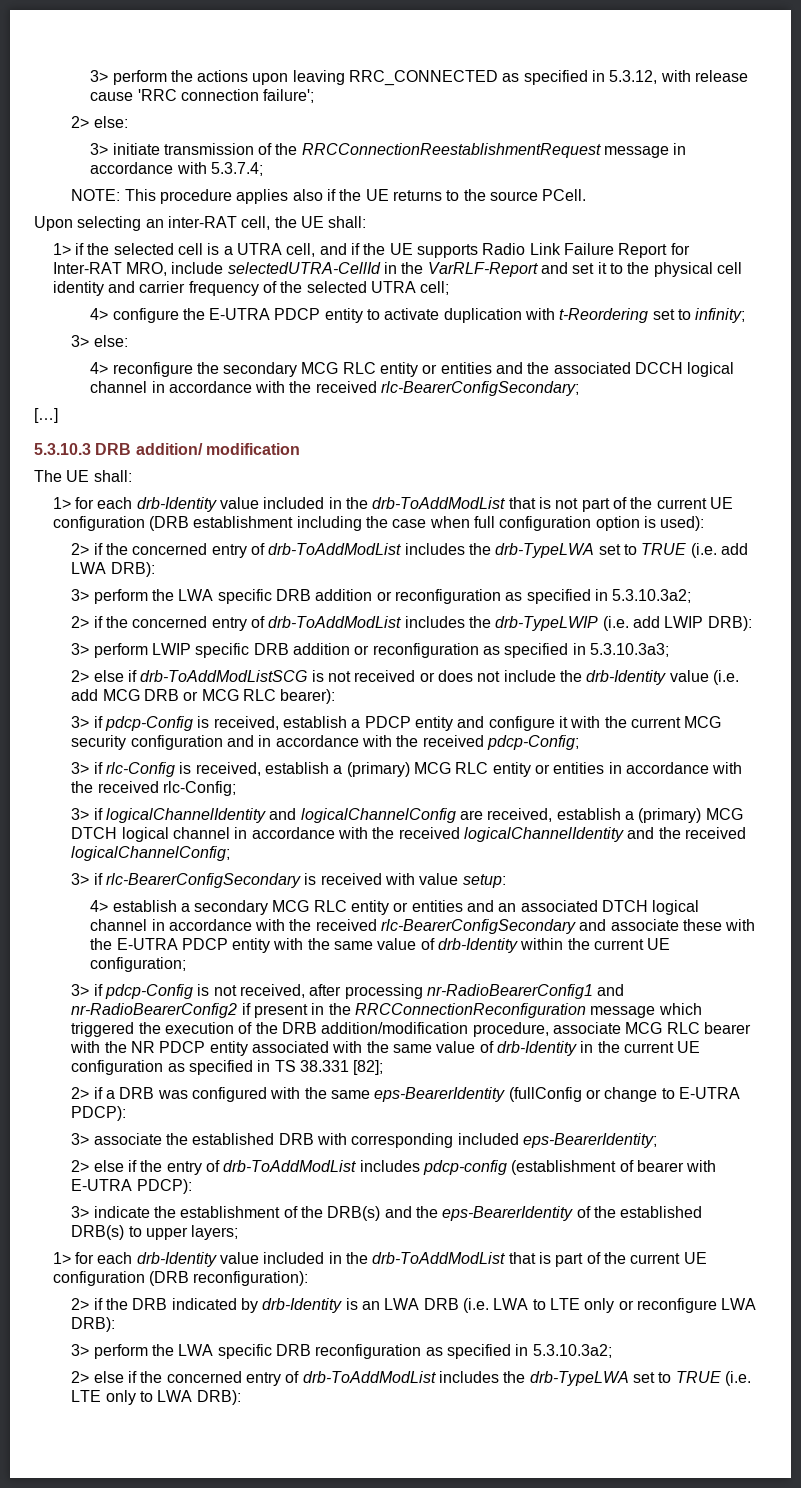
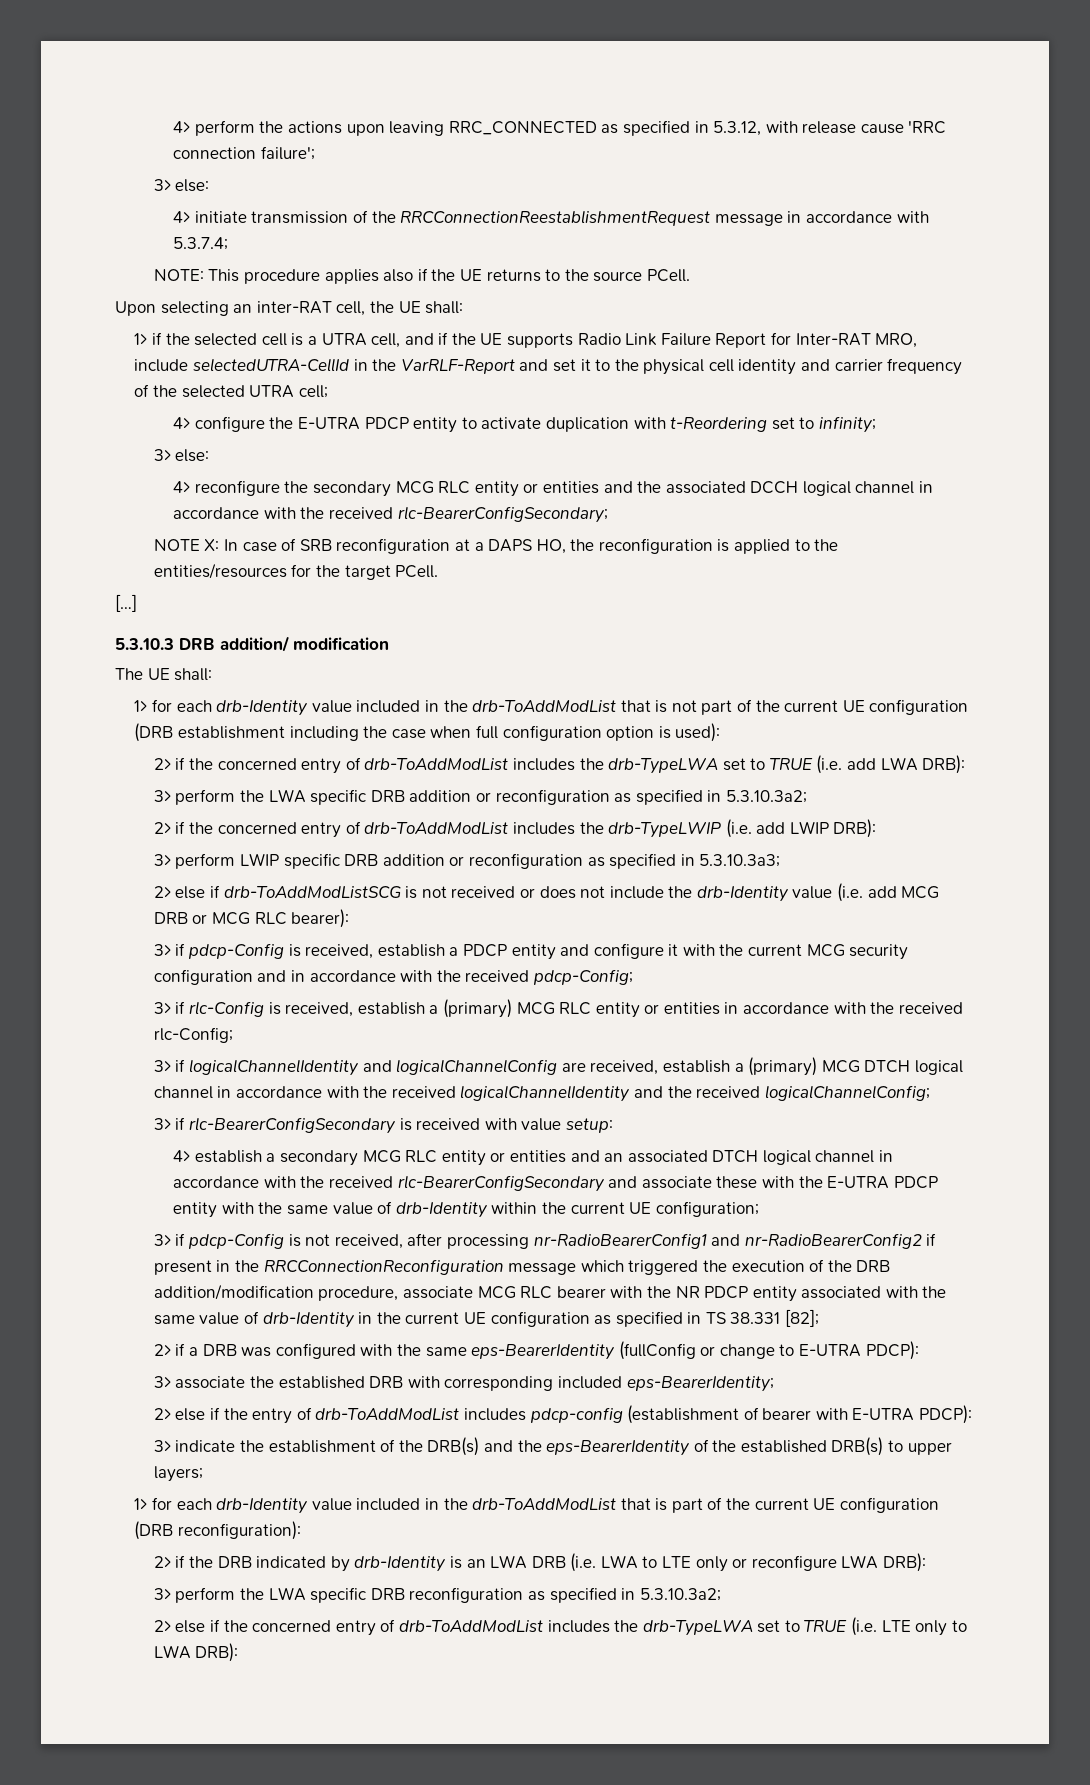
[90,70,109,82] 3> -> [173,121,191,133] 4>
[71,116,128,128] [90,143,109,155] 2> else: // 3> -> [153,179,210,192] [173,211,191,223] 3> else: // 4>
(580, 388) none -> [153,538,839,554] [153,563,439,580] // NOTE X: In case of SRB reconfiguration at a DAPS HO, the reconfiguration is applied to the entities/resources for the target PCell.

